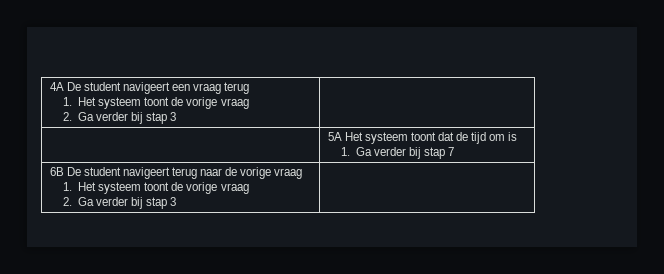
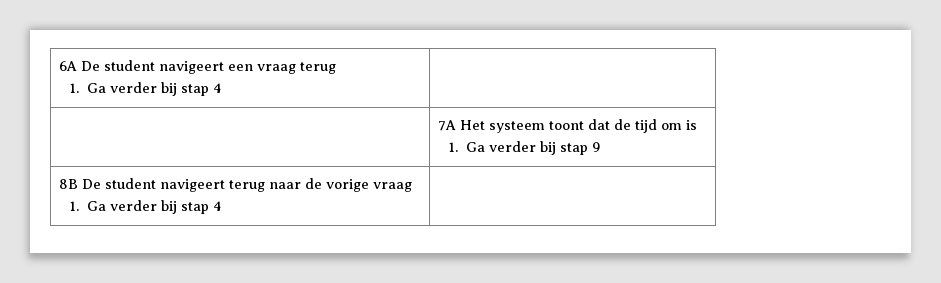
[49,82,64,91] 4A -> [58,61,77,71] 6A
[77,97,249,109] [63,112,177,124] [327,132,342,141] Het systeem toont de vorige vraag // 2. Ga verder bij stap 3 | // | 5A -> [86,82,222,96] [437,120,456,131] Ga verder bij stap 4 | // | 7A
[448,147,455,156] [49,167,64,176] 7 // 6B -> [591,142,601,152] [58,179,78,189] 9 // 8B
[77,182,249,194] [63,197,177,209] Het systeem toont de vorige vraag // 2. Ga verder bij stap 3 -> [86,200,222,214] Ga verder bij stap 4

